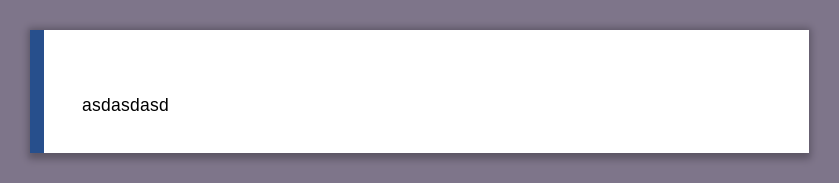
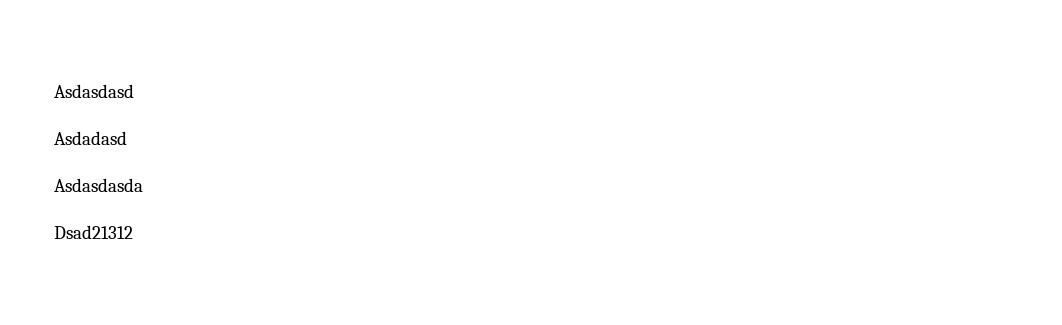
[82,98,169,111] asdasdasd -> [54,84,134,98] [54,131,127,145] [54,178,143,192] [54,225,133,239] Asdasdasd // Asdadasd // Asdasdasda // Dsad21312

